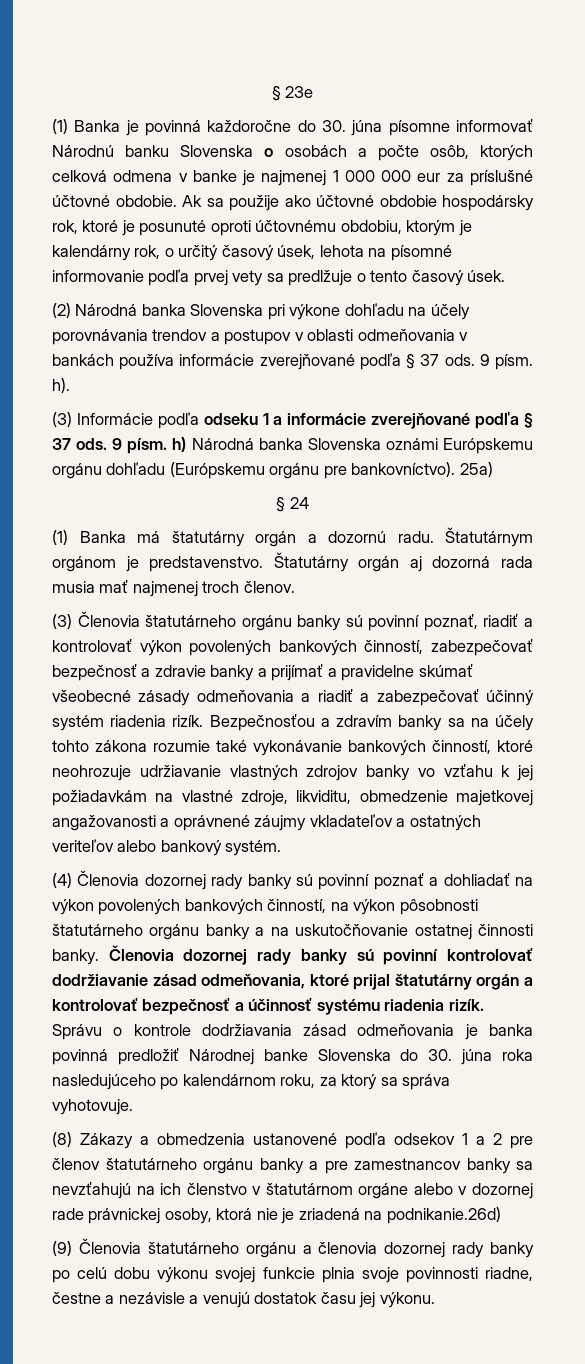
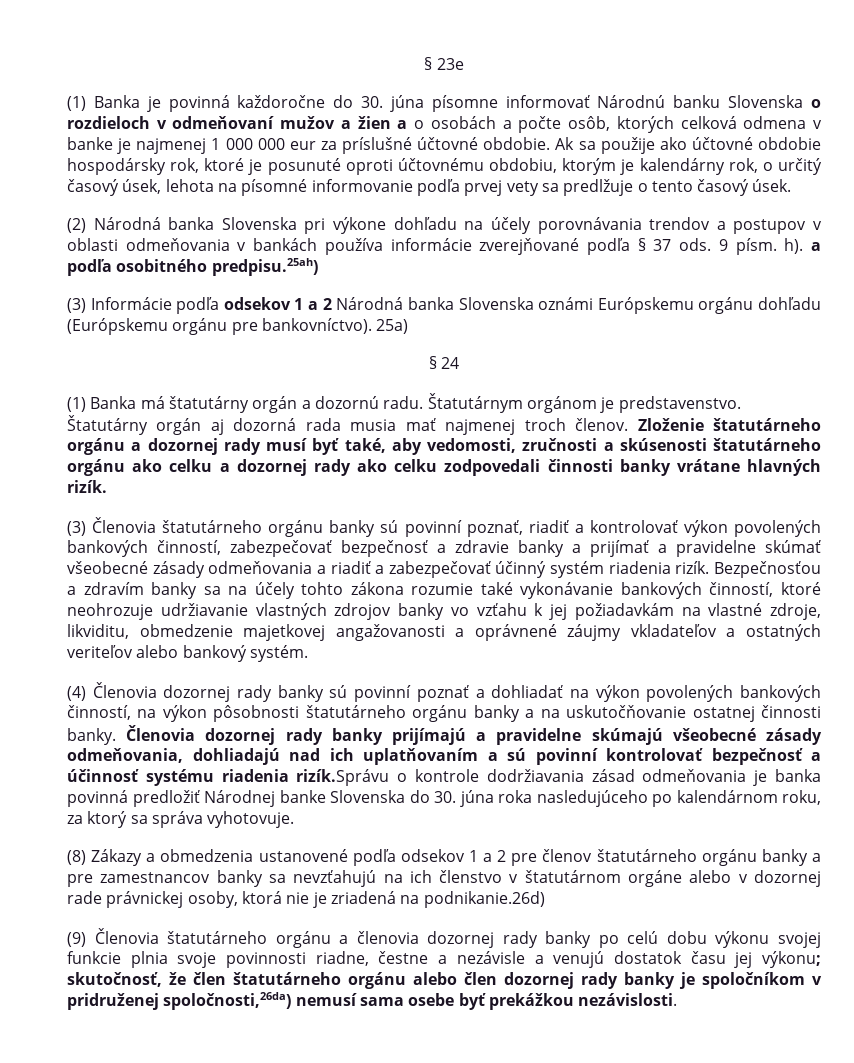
(274, 152) none -> [67,116,425,129] rozdieloch v odmeňovaní mužov a žien a o
(70, 385) none -> [810,242,821,251] [67,258,318,276] a podľa osobitného predpisu.25ah)
[203,412,533,429] [52,437,187,454] odseku 1 a informácie zverejňované podľa § 37 ods. 9 písm. h) -> [223,297,332,310] odsekov 1 a 2
(295, 587) none -> [637,418,821,431] [67,438,821,455] [67,459,821,476] [67,480,107,493] Zloženie štatutárneho orgánu a dozornej rady musí byť také, aby vedomosti, zručnosti a skúsenosti štatutárneho orgánu ako celku a dozornej rady ako celku zodpovedali činnosti banky vrátane hlavných rizík.
[356,947,533,965] [52,974,533,990] sú povinní kontrolovať dodržiavanie zásad odmeňovania, ktoré prijal štatutárny orgán a -> [392,728,823,745] [67,748,598,765] prijímajú a pravidelne skúmajú všeobecné zásady odmeňovania, dohliadajú nad ich uplatňovaním a sú povinní
[448,999,484,1011] [52,1024,102,1040] rizík. Správu -> [296,769,390,786] rizík.Správu
[379,1292,435,1308] výkonu. -> [762,951,822,968] [67,972,822,989] [67,992,678,1010] výkonu; skutočnosť, že člen štatutárneho orgánu alebo člen dozornej rady banky je spoločníkom v pridruženej spoločnosti,26da) nemusí sama osebe byť prekážkou nezávislosti.

